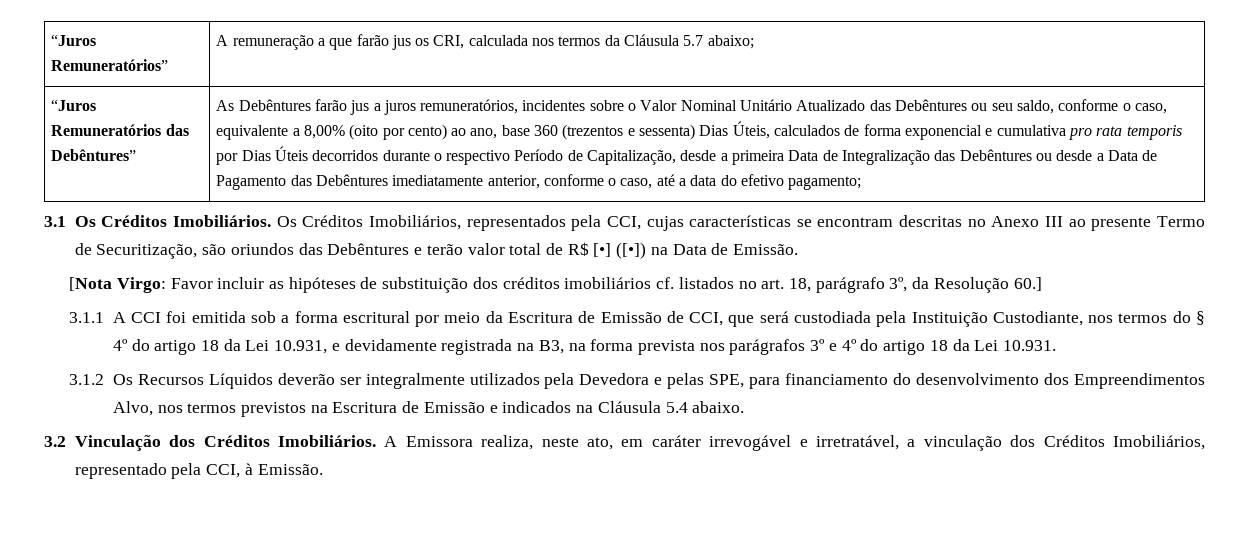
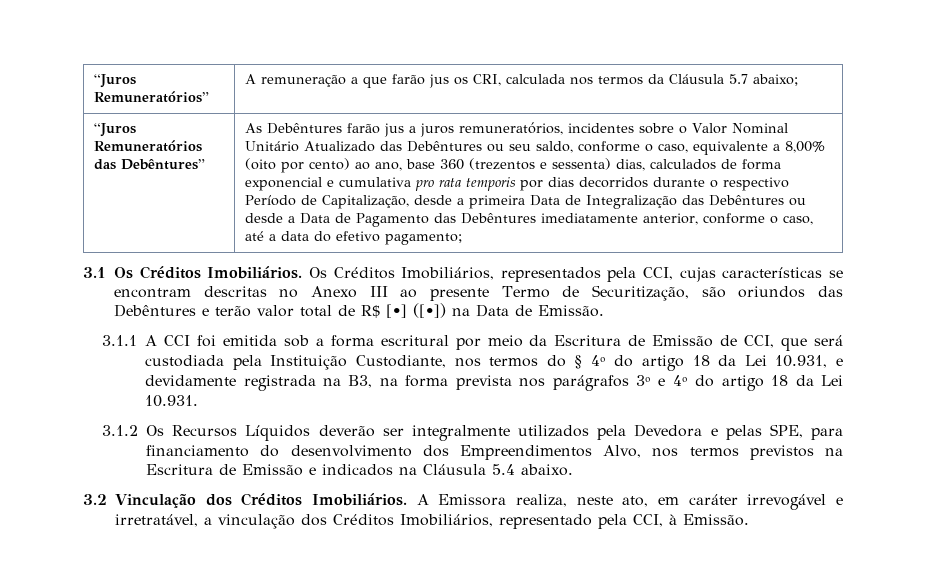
[699,121,770,139] Dias Úteis, -> [615,159,645,171] dias,
[241,146,308,161] Dias Úteis -> [547,177,574,187] dias
[69,277,1042,293] // [Nota Virgo: Favor incluir as hipóteses de substituição dos créditos imobiliários cf. listados no art. 18, parágrafo 3º, da Resolução 60.] -> (604, 311) none

